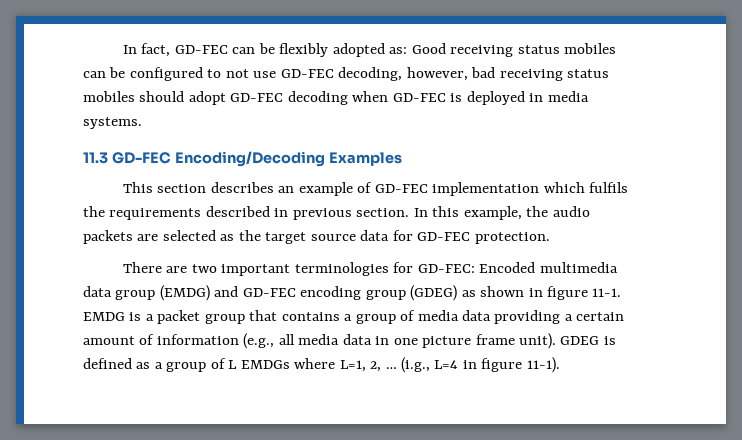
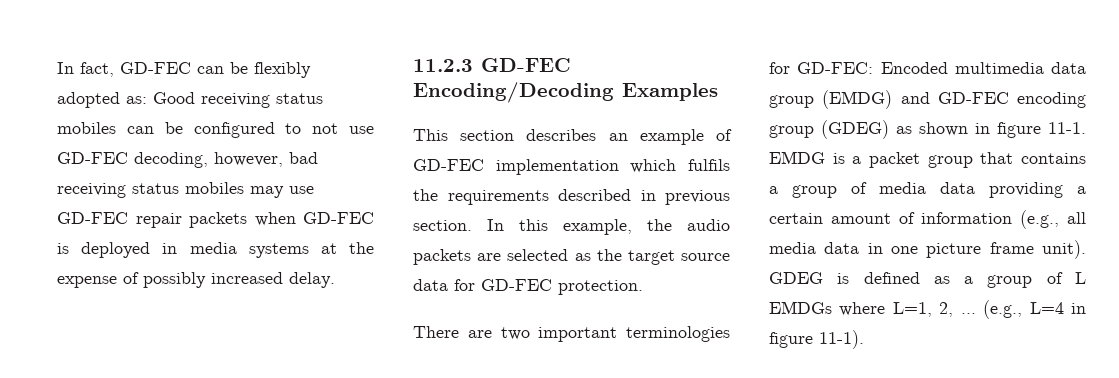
[139,91,348,105] should adopt GD-FEC decoding -> [250,186,314,198] [57,212,247,228] may use GD-FEC repair packets
[83,117,142,129] [83,152,108,164] systems. // 11.3 -> [248,242,374,258] [57,272,335,288] [413,59,473,72] systems at the expense of possibly increased delay. // 11.2.3
[401,357,431,373] (i.g., -> [983,300,1023,319] (e.g.,

